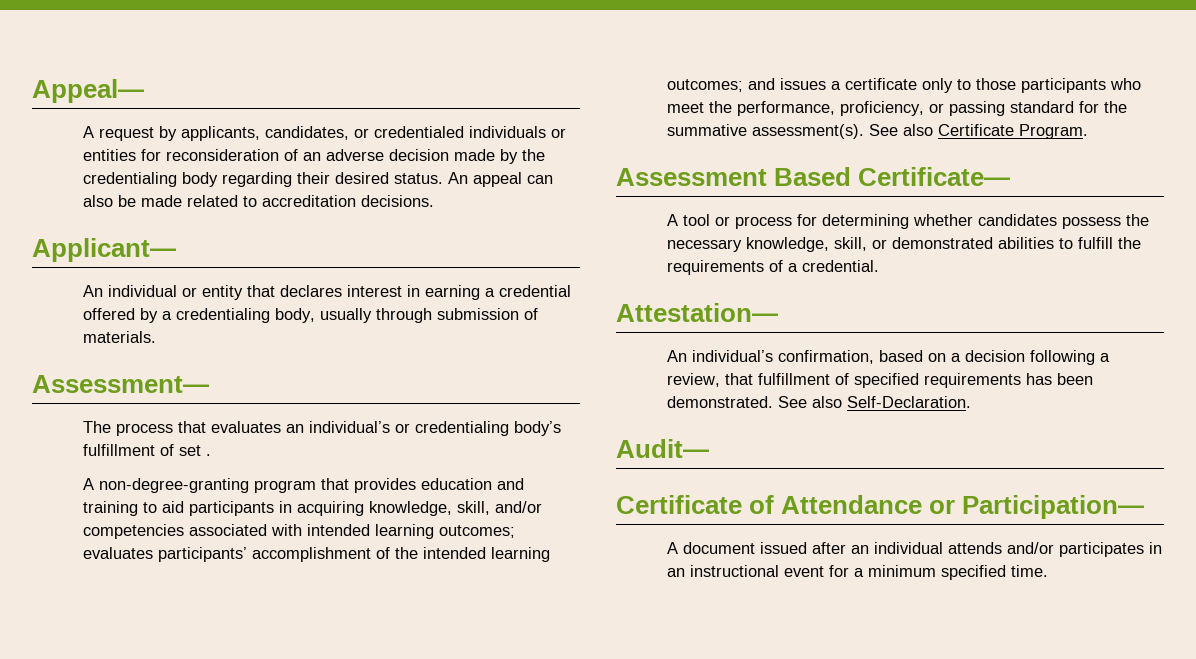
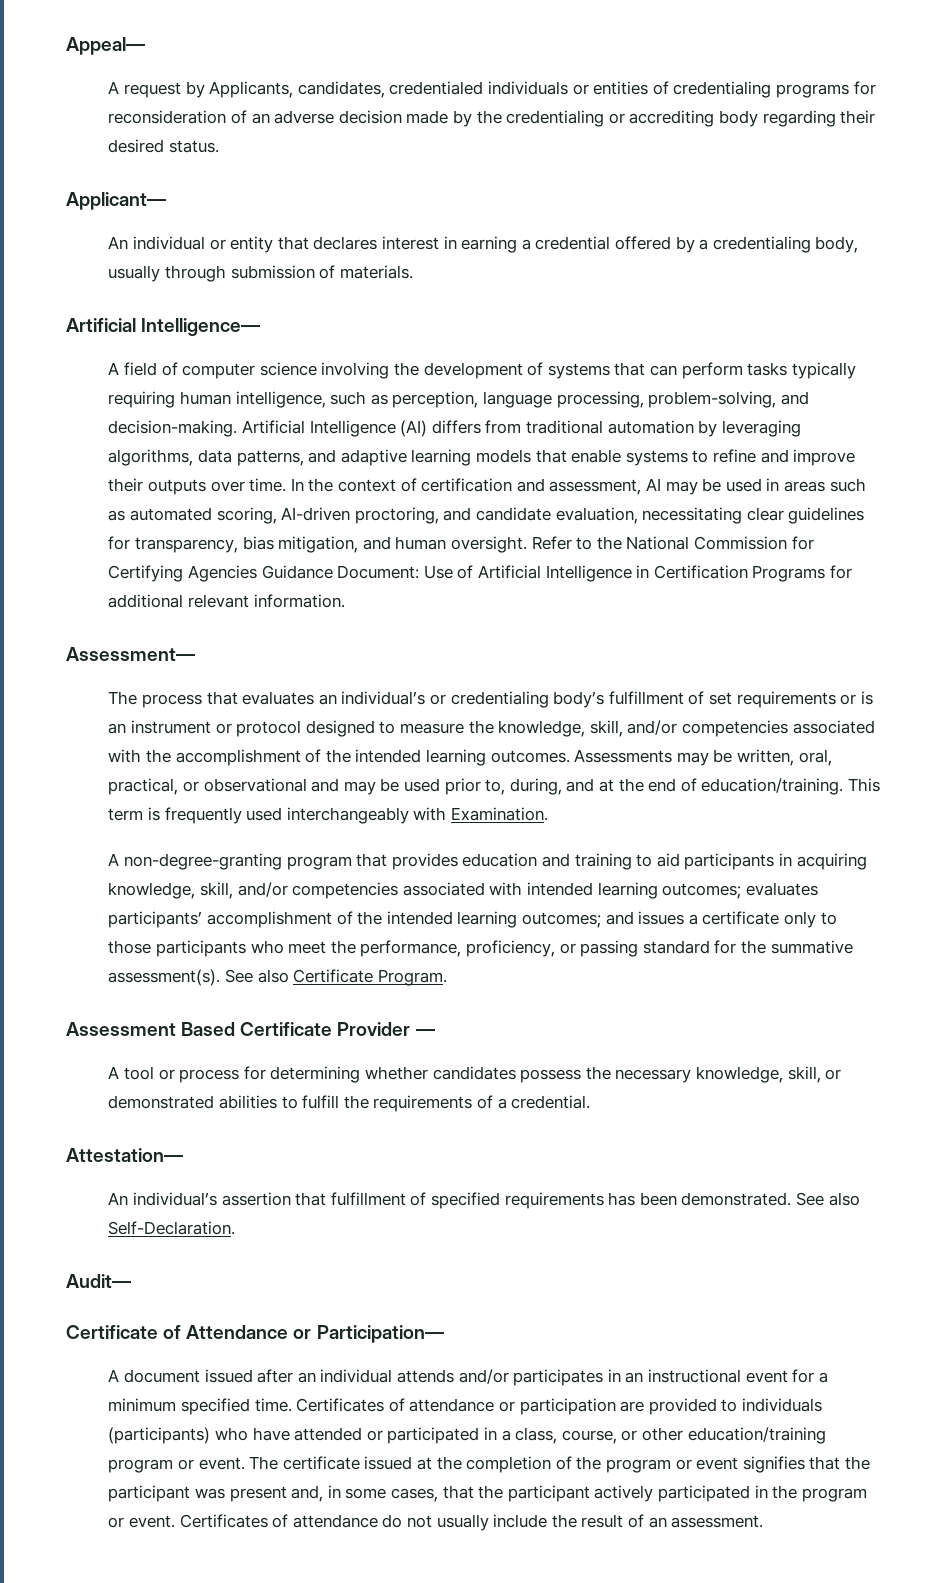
[180,126,369,141] applicants, candidates, or -> [209,81,385,98] Applicants, candidates,
(136, 155) none -> [652,81,849,98] of credentialing programs
(177, 179) none -> [608,110,715,127] or accrediting
[447,172,553,187] [82,195,434,207] An appeal can also be made related to accreditation decisions. -> (220, 146) none
(156, 337) none -> [66,318,261,336] [108,362,856,379] [108,391,809,408] [108,420,801,437] [108,449,856,466] [108,478,866,495] [108,507,865,524] [108,536,814,553] [108,565,852,582] [108,594,345,608] // Artificial Intelligence— // A field of computer science involving the development of systems that can perform tasks typically requiring human intelligence, such as perception, language processing, problem-solving, and decision-making. Artificial Intelligence (AI) differs from traditional automation by leveraging algorithms, data patterns, and adaptive learning models that enable systems to refine and improve their outputs over time. In the context of certification and assessment, AI may be used in areas such as automated scoring, AI-driven proctoring, and candidate evaluation, necessitating clear guidelines for transparency, bias mitigation, and human oversight. Refer to the National Commission for Certifying Agencies Guidance Document: Use of Artificial Intelligence in Certification Programs for additional relevant information.
[205,454,211,456] . -> [736,691,873,708] [108,720,875,737] [108,749,832,766] [108,778,880,795] [108,807,549,824] requirements or is an instrument or protocol designed to measure the knowledge, skill, and/or competencies associated with the accomplishment of the intended learning outcomes. Assessments may be written, oral, practical, or observational and may be used prior to, during, and at the end of education/training. This term is frequently used interchangeably with Examination.
[858,167,1011,186] Certificate— -> [240,1022,435,1036] Certificate Provider —
[777,350,1110,365] [666,373,720,387] confirmation, based on a decision following a review, -> [221,1192,291,1206] assertion
(1048, 571) none -> [296,1398,822,1415] [108,1427,826,1444] [108,1456,870,1473] [108,1485,867,1502] [108,1514,764,1531] Certificates of attendance or participation are provided to individuals (participants) who have attended or participated in a class, course, or other education/training program or event. The certificate issued at the completion of the program or event signifies that the participant was present and, in some cases, that the participant actively participated in the program or event. Certificates of attendance do not usually include the result of an assessment.

